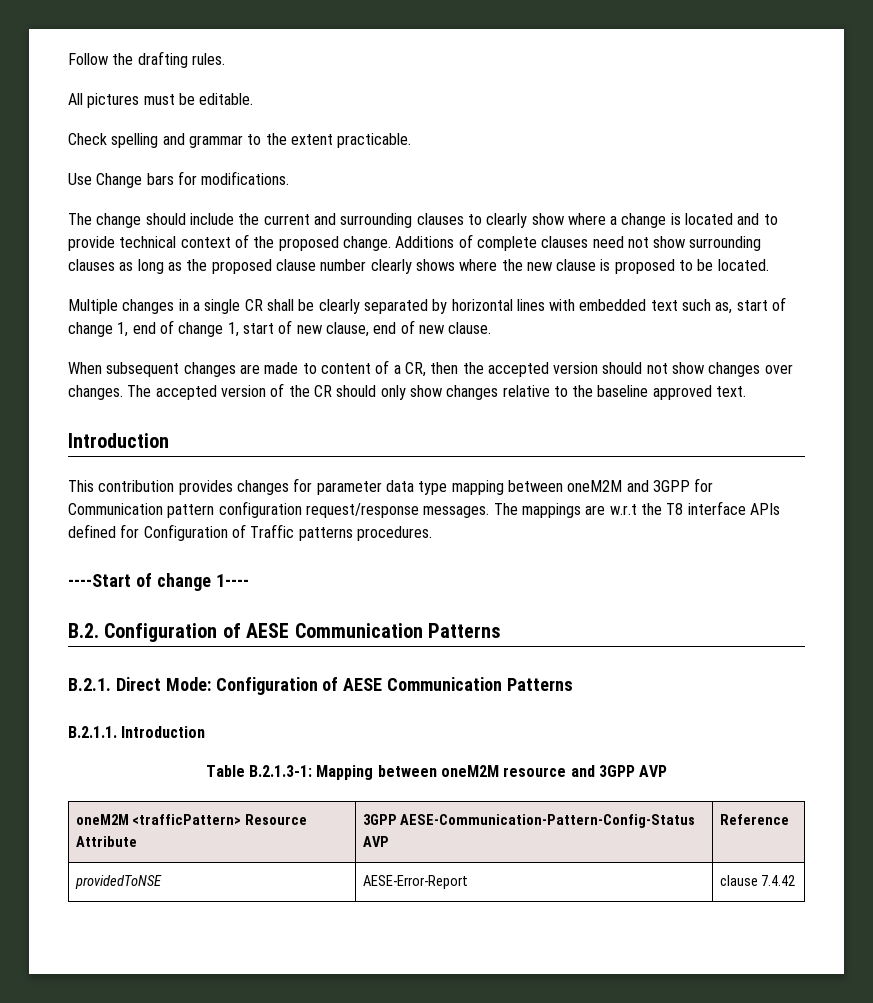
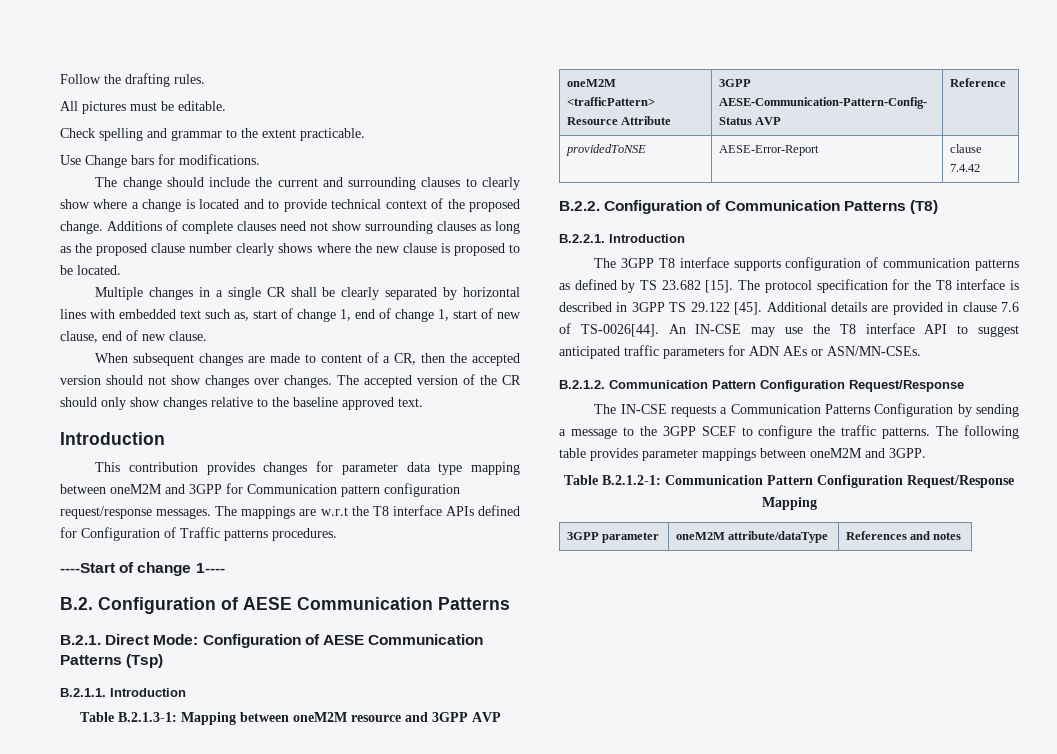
(574, 684) none -> [126,654,164,668] (Tsp)
(796, 880) none -> [559,200,938,214] [559,234,685,243] [594,257,1019,271] [559,279,1019,293] [559,302,1020,315] [559,323,1019,337] [559,345,921,359] [559,380,964,392] [594,403,1019,417] [559,425,1019,439] [559,448,926,461] [564,475,1014,488] [761,497,817,510] [566,532,659,543] [675,531,828,543] [845,531,962,540] // B.2.2. Configuration of Communication Patterns (T8) // B.2.2.1. Introduction // The 3GPP T8 interface supports configuration of communication patterns as defined by TS 23.682 [15]. The protocol specification for the T8 interface is described in 3GPP TS 29.122 [45]. Additional details are provided in clause 7.6 of TS-0026[44]. An IN-CSE may use the T8 interface API to suggest anticipated traffic parameters for ADN AEs or ASN/MN-CSEs. // B.2.1.2. Communication Pattern Configuration Request/Response // The IN-CSE requests a Communication Patterns Configuration by sending a message to the 3GPP SCEF to configure the traffic patterns. The following table provides parameter mappings between oneM2M and 3GPP. // Table B.2.1.2-1: Communication Pattern Configuration Request/Response Mapping // 3GPP parameter | oneM2M attribute/dataType | References and notes

